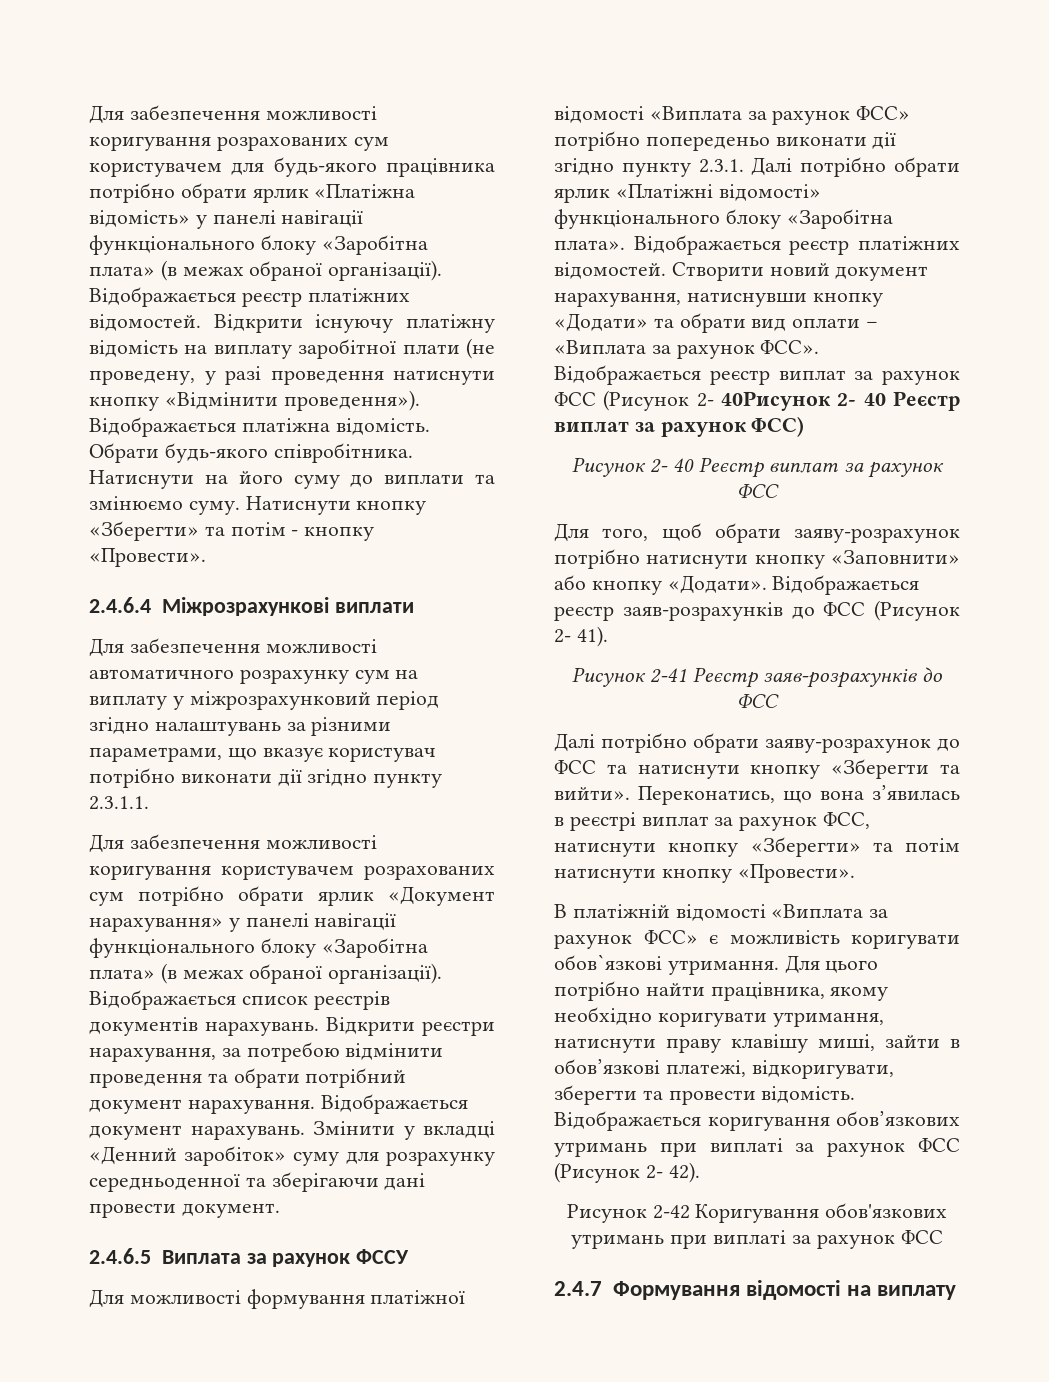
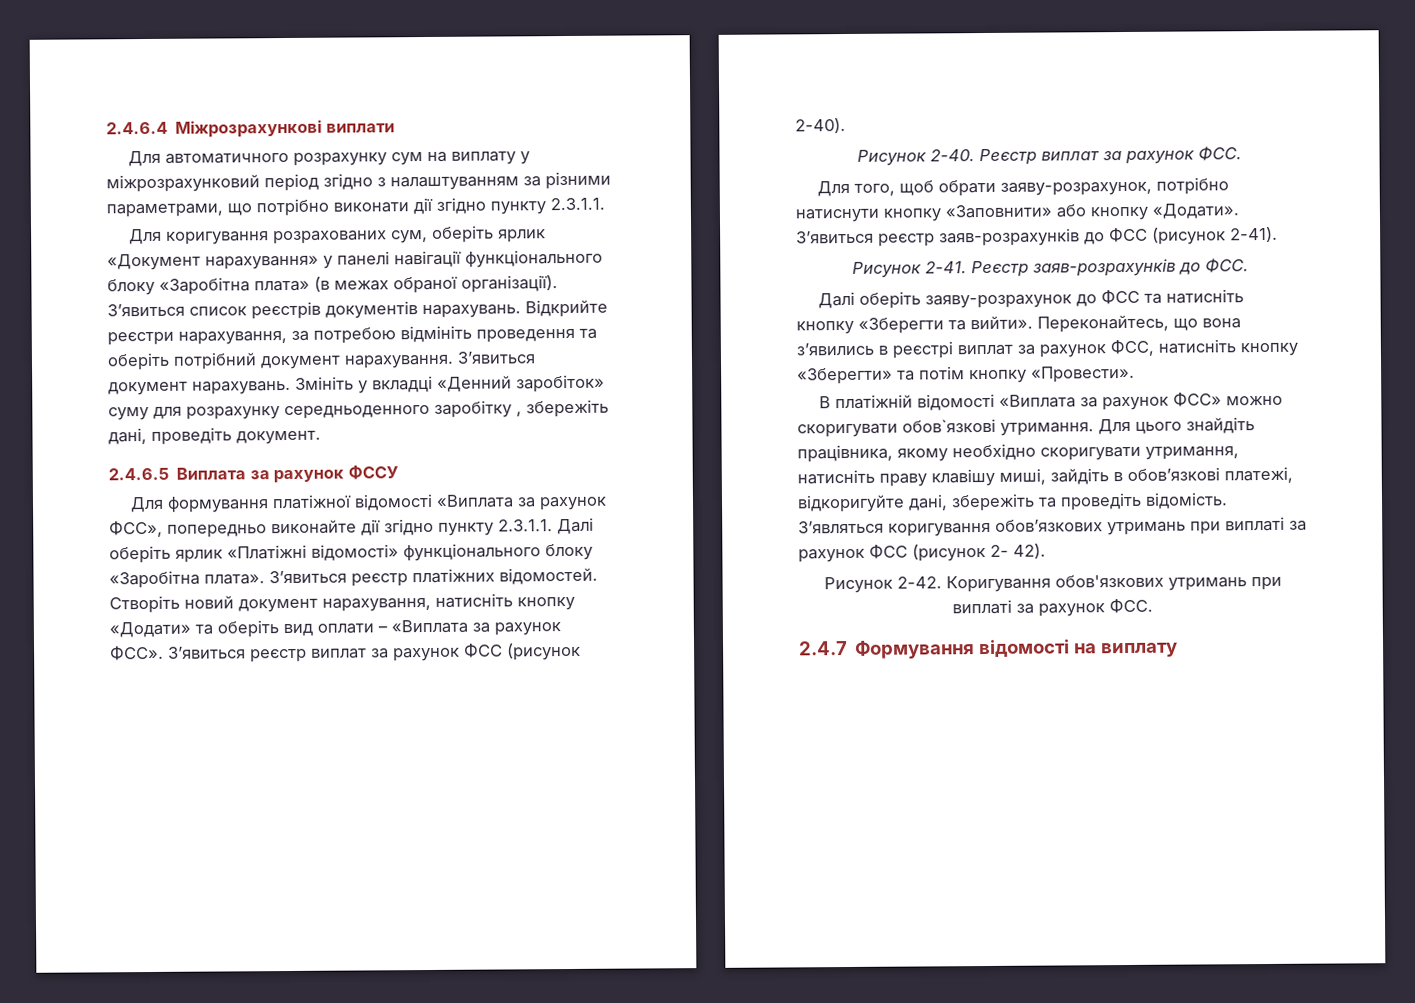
[89,105,377,124] [89,136,389,151] [89,157,495,177] [89,183,416,203] [89,210,364,229] [89,235,428,255] [89,260,443,281] [89,287,410,307] [89,314,495,333] [89,338,495,359] [89,366,495,385] [89,390,420,411] [89,417,430,437] [89,443,413,463] [89,470,495,489] [89,496,427,515] [89,521,375,541] [89,548,206,567] Для забезпечення можливості коригування розрахованих сум користувачем для будь-якого працівника потрібно обрати ярлик «Платіжна відомість» у панелі навігації функціонального блоку «Заробітна плата» (в межах обраної організації). Відображається реєстр платіжних відомостей. Відкрити існуючу платіжну відомість на виплату заробітної плати (не проведену, у разі проведення натиснути кнопку «Відмінити проведення»). Відображається платіжна відомість. Обрати будь-якого співробітника. Натиснути на його суму до виплати та змінюємо суму. Натиснути кнопку «Зберегти» та потім - кнопку «Провести». // -> (106, 128) none
[129,638,377,653] забезпечення можливості -> (162, 158) none
[154,721,281,736] налаштувань -> [377,176,519,191] з налаштуванням
[262,747,437,762] вказує користувач -> (252, 209) none
[129,834,377,849] [89,865,495,880] [89,886,304,906] забезпечення можливості коригування користувачем розрахованих сум потрібно обрати -> [166,225,495,245] коригування розрахованих сум, оберіть
[89,990,236,1010] Відображається -> [107,303,185,317] З’явиться
[326,1017,415,1036] Відкрити -> [525,299,608,318] Відкрийте
[345,1043,444,1060] відмінити -> [400,325,472,343] відмініть
[233,1068,300,1088] обрати -> [107,352,170,371] оберіть
[320,1094,468,1114] Відображається -> [457,351,536,364] З’явиться
[313,1121,395,1135] Змінити -> [295,376,354,390] Змініть
[89,1172,426,1192] [89,1203,176,1218] середньоденної та зберігаючи дані провести -> [284,399,609,420] [108,427,232,445] середньоденного заробітку , збережіть дані, проведіть
[129,1290,241,1304] можливості -> (165, 504) none
[856,106,911,120] [554,131,897,151] [554,157,960,177] ФСС» потрібно попереденьо виконати дії згідно пункту 2.3.1. Далі потрібно обрати -> [109,517,594,538] [109,545,171,564] ФСС», попередньо виконайте дії згідно пункту 2.3.1.1. Далі оберіть
[633,235,960,255] [554,262,764,281] Відображається реєстр платіжних відомостей. Створити -> [269,567,598,587] [109,595,180,614] З’явиться реєстр платіжних відомостей. Створіть
[686,292,807,307] натиснувши -> [435,593,513,608] натисніть
[679,313,746,333] обрати -> [217,620,279,638] оберіть
[554,365,701,385] Відображається -> [168,646,246,659] З’явиться
[603,390,960,411] [554,416,805,437] [572,457,944,478] [737,484,779,498] (Рисунок 2- 40Рисунок 2- 40 Реєстр виплат за рахунок ФСС) // Рисунок 2- 40 Реєстр виплат за рахунок ФСС -> [507,642,581,661] [795,118,846,134] [857,146,1242,166] (рисунок 2-40). // Рисунок 2-40. Реєстр виплат за рахунок ФСС.
[794,528,960,543] заяву-розрахунок -> [1000,181,1153,196] заяву-розрахунок,
[772,575,920,595] Відображається -> [796,230,874,244] З’явиться
[874,600,960,621] [554,626,608,647] [571,667,687,687] (Рисунок 2- 41). // Рисунок 2-41 -> [1152,226,1278,245] [852,261,967,278] (рисунок 2-41). // Рисунок 2-41.
[737,694,779,708] [554,733,759,753] ФСС // Далі потрібно обрати -> [1205,258,1249,273] [818,291,922,309] ФСС. // Далі оберіть
[637,764,740,779] натиснути -> [1166,289,1245,304] натисніть
[638,786,775,805] Переконатись, -> [1037,314,1169,333] Переконайтесь,
[872,785,960,800] з’явилась -> [796,342,874,356] з’явились
[554,837,960,857] [554,868,656,883] натиснути кнопку «Зберегти» та потім натиснути -> [1158,339,1298,357] [797,366,965,385] натисніть кнопку «Зберегти» та потім
[709,930,960,949] є можливість коригувати -> [1226,395,1284,406] [797,423,898,438] можно скоригувати
[554,981,705,1001] потрібно найти -> [1186,417,1255,434] знайдіть
[657,1012,884,1027] [554,1038,656,1053] коригувати утримання, натиснути -> [1040,446,1239,461] [797,469,875,485] скоригувати утримання, натисніть
[885,1035,940,1048] зайти -> [1050,468,1109,485] зайдіть
[751,1060,894,1079] [554,1085,856,1105] [554,1111,701,1131] відкоригувати, зберегти та провести відомість. Відображається -> [797,492,1228,513] [798,520,884,534] відкоригуйте дані, збережіть та проведіть відомість. З’являться
[554,1162,640,1183] (Рисунок -> [912,544,986,562] (рисунок
[652,1205,690,1219] 2-42 -> [896,576,942,589] 2-42.
[900,1230,943,1244] ФСС -> [1109,598,1153,614] ФСС.

